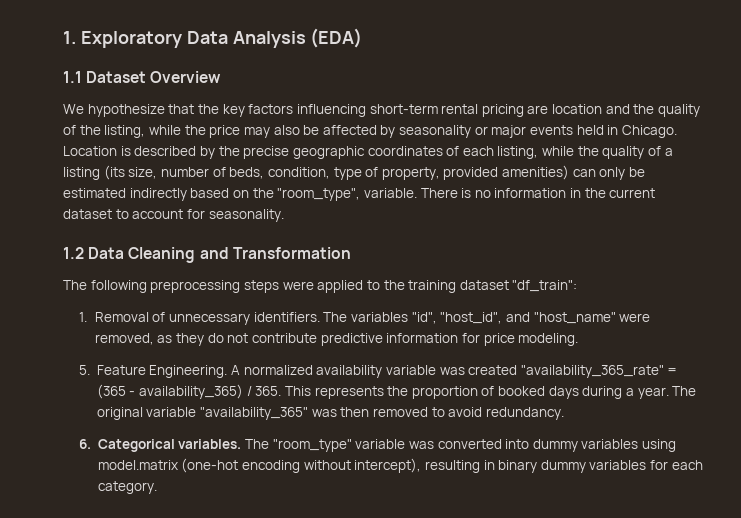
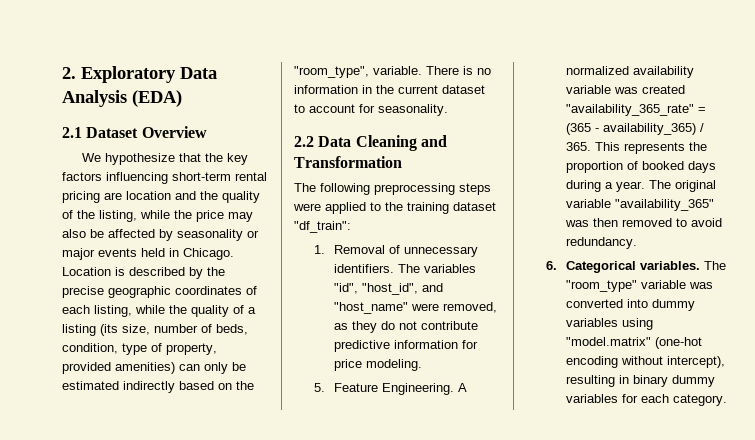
[63,31,76,44] 1. -> [62,67,76,79] 2.
[63,71,82,83] 1.1 -> [62,127,82,138] 2.1
[63,247,84,259] 1.2 -> [294,136,314,147] 2.2
[97,460,178,470] model.matrix -> [565,337,651,346] "model.matrix"

